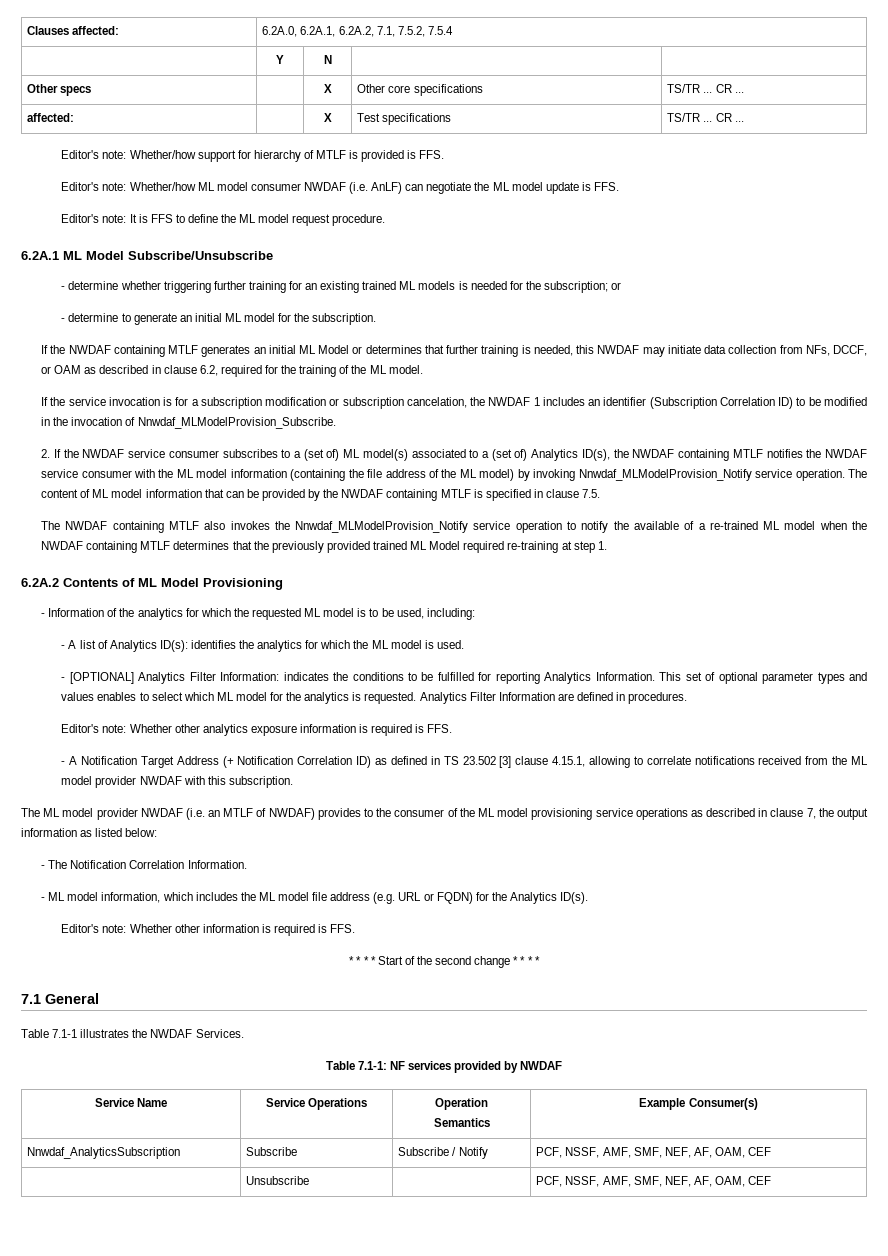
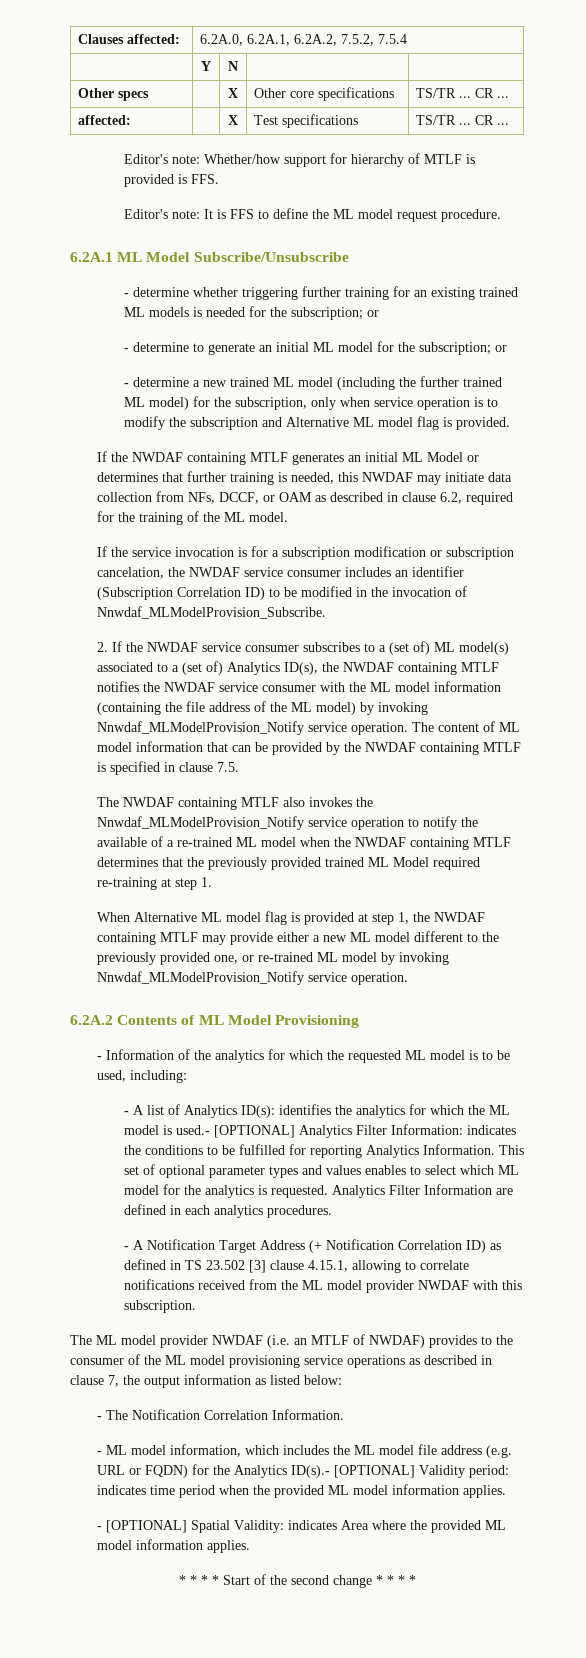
[376,26,395,37] 7.1, -> (337, 40) none
[61,182,619,194] // Editor's note: Whether/how ML model consumer NWDAF (i.e. AnLF) can negotiate the ML model update is FFS. -> (219, 179) none
[312,313,377,325] subscription. -> [418,342,507,355] [123,376,502,390] [123,396,498,410] [123,416,510,430] subscription; or // - determine a new trained ML model (including the further trained ML model) for the subscription, only when service operation is to modify the subscription and Alternative ML model flag is provided.
[533,397,540,406] 1 -> [243,567,341,577] service consumer
(607, 545) none -> [96,911,485,925] [96,931,499,945] [96,952,449,965] [96,971,408,985] // When Alternative ML model flag is provided at step 1, the NWDAF containing MTLF may provide either a new ML model different to the previously provided one, or re-trained ML model by invoking Nnwdaf_MLModelProvision_Notify service operation.
[436,640,464,649] [61,677,66,681] used. // - -> [175,1125,210,1135] used.-
(626, 696) none -> [184,1205,263,1218] each analytics
[61,724,453,736] // Editor's note: Whether other analytics exposure information is required is FFS. -> (332, 1211) none
[560,892,589,904] [61,924,356,936] ID(s). // Editor's note: Whether other information is required is FFS. -> [290,1465,509,1478] [96,1484,506,1498] [96,1520,506,1533] [96,1539,250,1553] ID(s).- [OPTIONAL] Validity period: indicates time period when the provided ML model information applies. // - [OPTIONAL] Spatial Validity: indicates Area where the provided ML model information applies.
[21,993,99,1004] [21,1029,244,1038] [325,1061,563,1073] [94,1098,168,1107] [265,1098,368,1110] [435,1098,488,1110] [433,1118,490,1127] [639,1098,758,1110] [27,1147,181,1159] [246,1147,298,1156] [398,1147,488,1159] [536,1147,772,1158] [246,1176,310,1185] [536,1176,772,1187] // 7.1 General // Table 7.1-1 illustrates the NWDAF Services. // Table 7.1-1: NF services provided by NWDAF // Service Name | Service Operations | Operation // Semantics | Example Consumer(s) // Nnwdaf_AnalyticsSubscription | Subscribe | Subscribe / Notify | PCF, NSSF, AMF, SMF, NEF, AF, OAM, CEF // | Unsubscribe | | PCF, NSSF, AMF, SMF, NEF, AF, OAM, CEF -> (416, 1580) none

